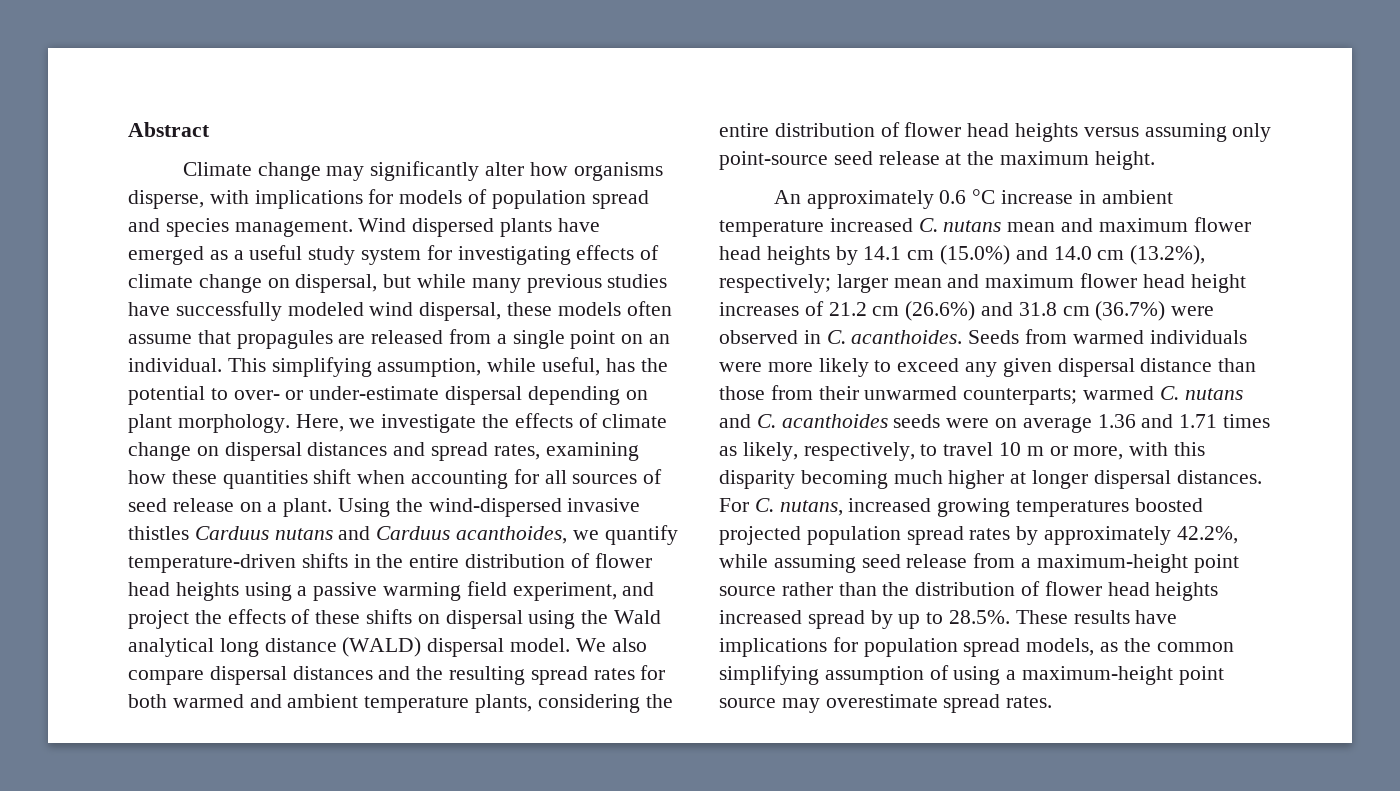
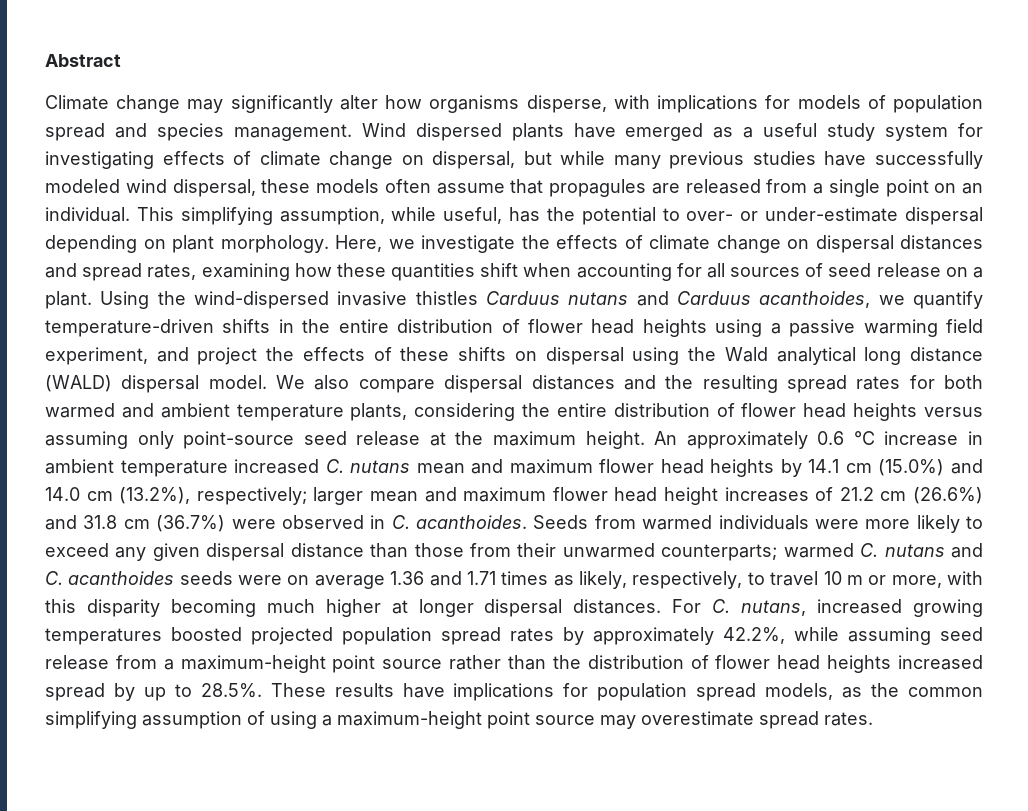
(1155, 160) // -> (645, 440) none

